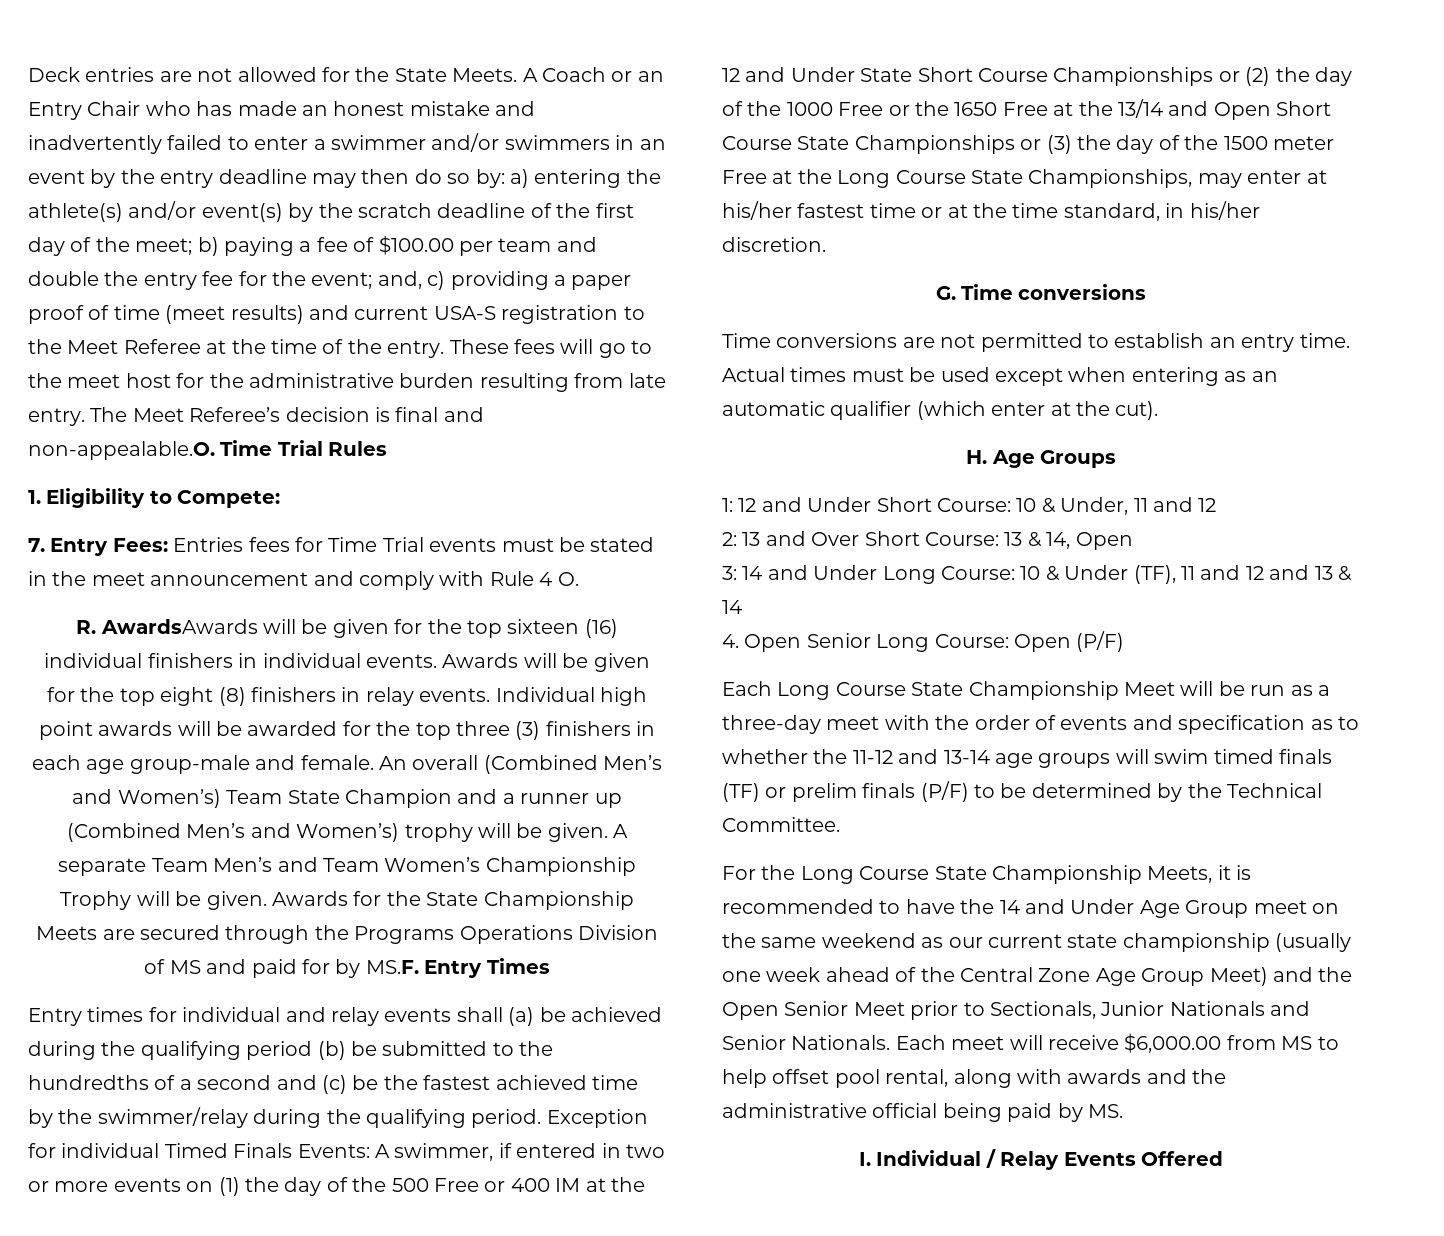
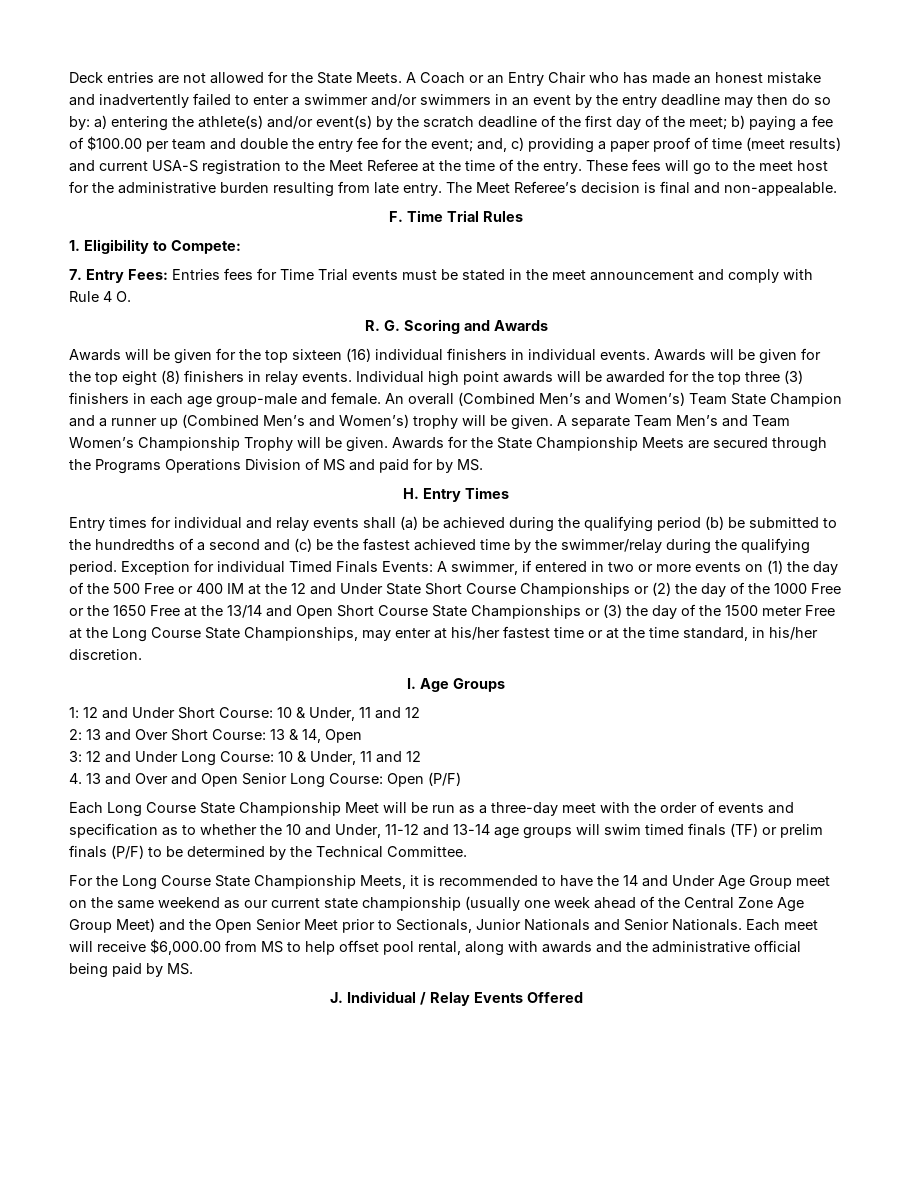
[28,441,215,460] non-appealable.O. -> [724,182,837,196] [389,211,403,222] non-appealable. // F.
[100,619,258,634] AwardsAwards -> [383,319,548,334] [69,349,121,361] G. Scoring and Awards // Awards
[365,960,419,974] MS.F. -> [457,459,483,471] [403,488,419,499] MS. // H.
[935,284,1147,300] [722,333,1350,352] [722,367,1278,386] [722,401,1159,420] [966,450,988,464] G. Time conversions // Time conversions are not permitted to establish an entry time. Actual times must be used except when entering as an automatic qualifier (which enter at the cut). // H. -> [407,678,416,689] I.
[742,566,763,580] 14 -> [86,751,101,762] 12
[1064,565,1352,584] [722,600,742,614] [722,634,739,648] Under (TF), 11 and 12 and 13 & 14 // 4. -> [310,751,421,765] [69,773,197,785] Under, 11 and 12 // 4. 13 and Over and
(848, 756) none -> [286,824,381,838] 10 and Under,
[859,1152,871,1166] I. -> [329,992,343,1003] J.

